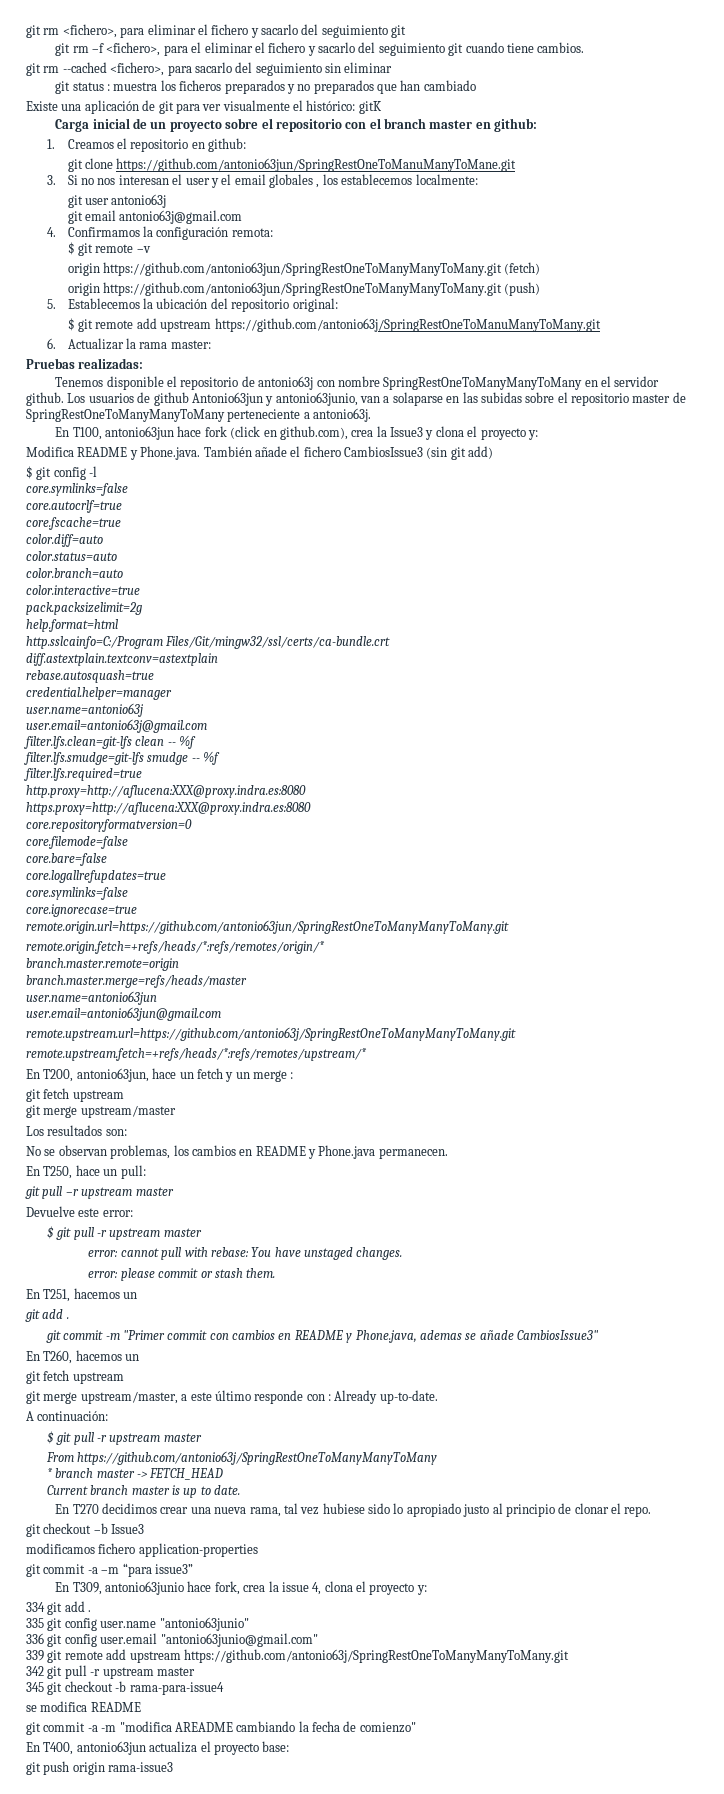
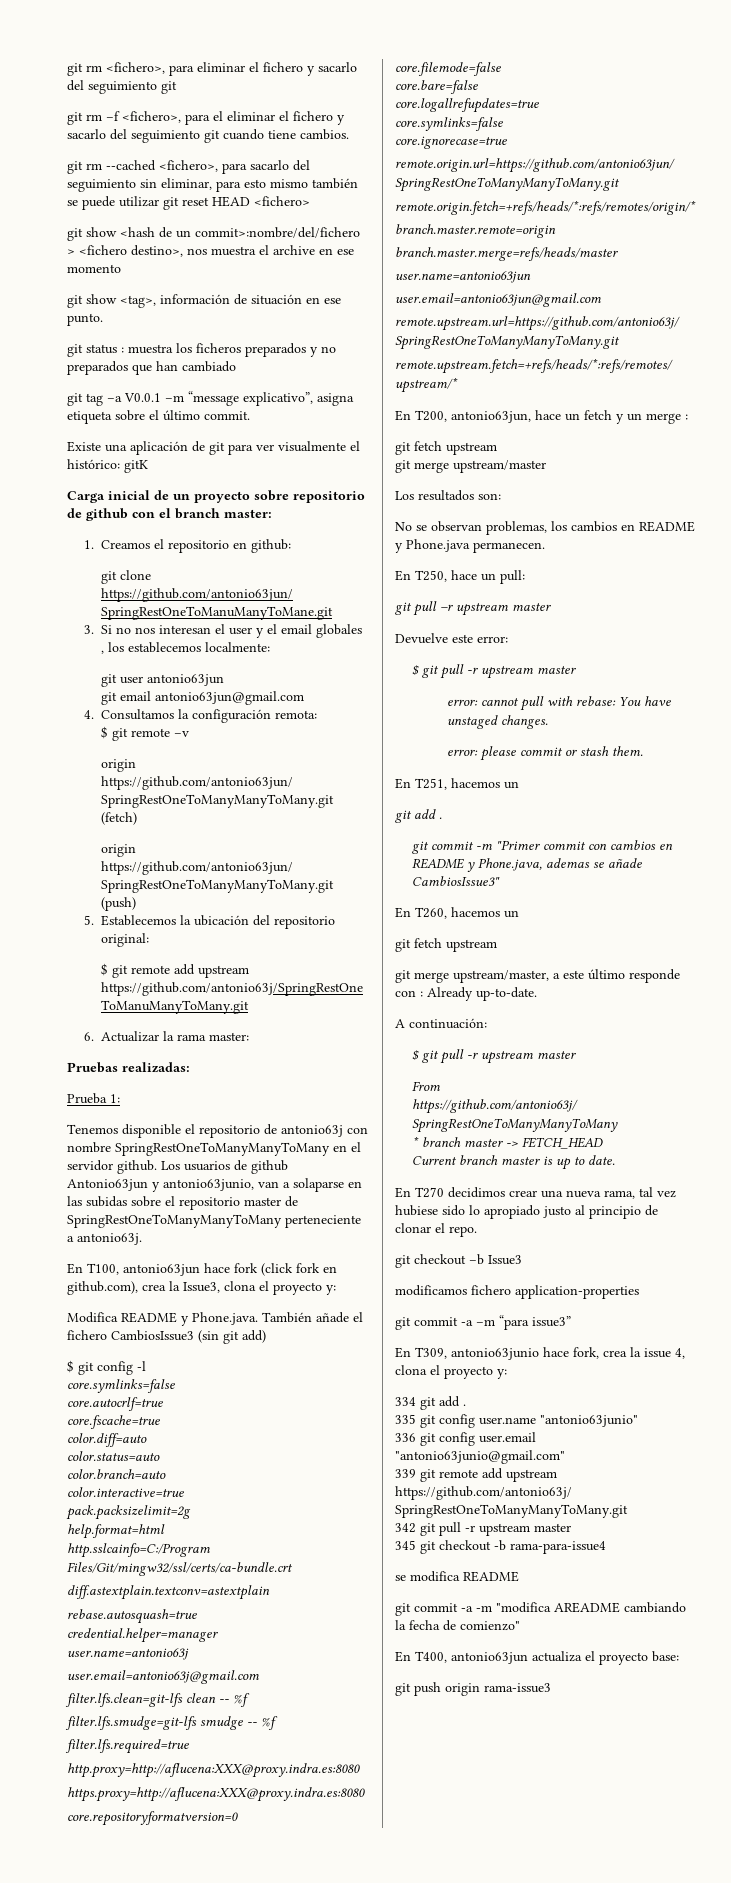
[344,62,393,73] eliminar -> [161,178,358,192] [67,196,310,210] [67,227,360,241] [67,245,354,257] [67,264,121,273] [67,294,341,308] [67,313,103,326] eliminar, para esto mismo también se puede utilizar git reset HEAD <fichero> // git show <hash de un commit>:nombre/del/fichero > <fichero destino>, nos muestra el archive en ese momento // git show <tag>, información de situación en ese punto.
(476, 85) none -> [67,391,354,406] [67,410,250,424] // git tag –a V0.0.1 –m “message explicativo”, asigna etiqueta sobre el último commit.
[261,118,538,132] el repositorio con el branch master en github: -> [293,491,365,503] [67,508,272,521] repositorio de github con el branch master:
[111,194,167,208] antonio63j -> [147,674,225,686] antonio63jun
[119,210,243,224] antonio63j@gmail.com -> [155,691,305,705] antonio63jun@gmail.com
[67,227,140,237] Confirmamos -> [101,709,175,720] Consultamos
(144, 363) none -> [67,1093,120,1104] // Prueba 1:
(261, 432) none -> [296,1263,320,1273] fork
[390,427,434,440] Issue3 y -> [183,1282,220,1293] Issue3,

